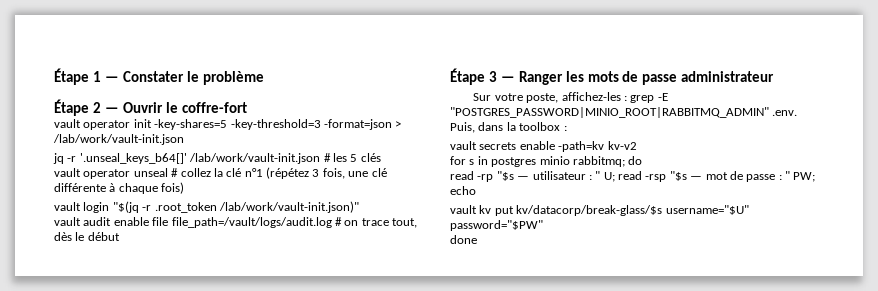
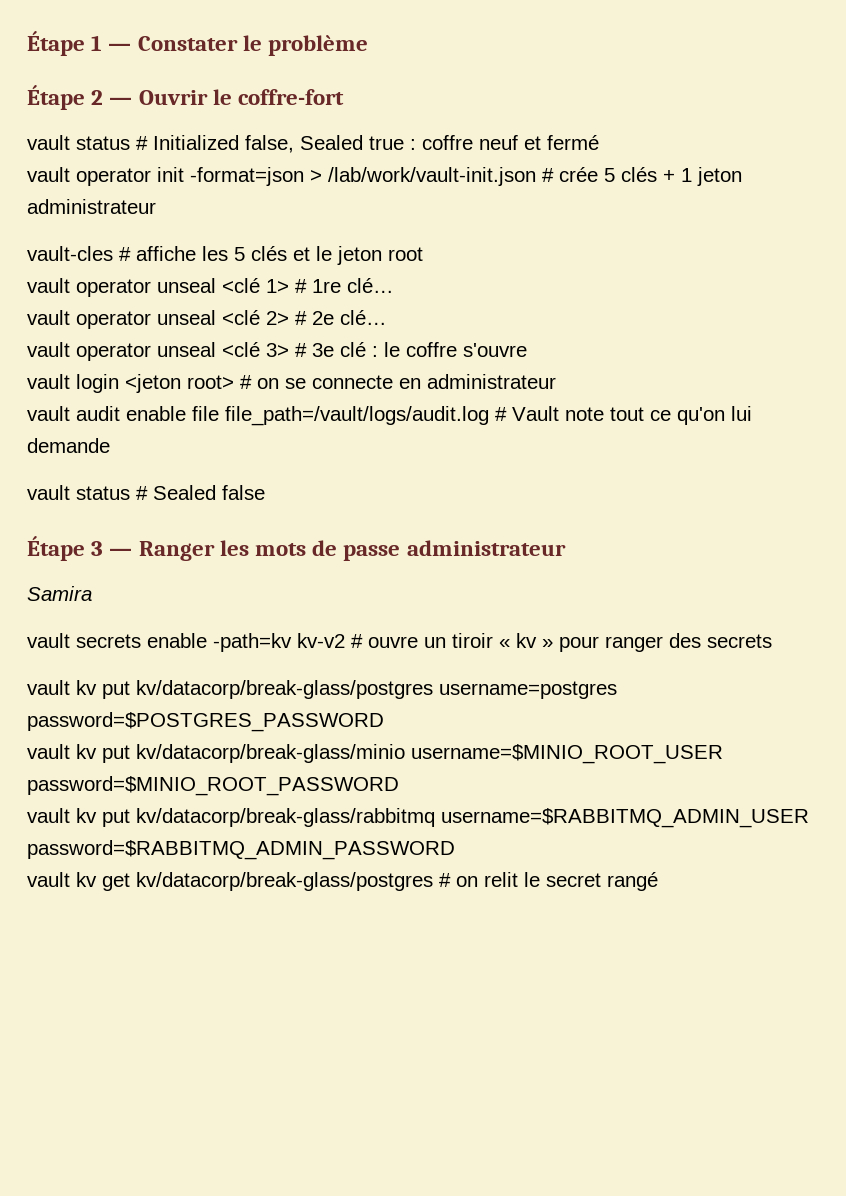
(247, 107) none -> [27,135,599,153] // vault status # Initialized false, Sealed true : coffre neuf et fermé
[154,119,321,130] -key-shares=5 -key-threshold=3 -> (184, 174) none
[53,153,331,164] // jq -r '.unseal_keys_b64[]' /lab/work/vault-init.json # -> [542,167,742,186] [27,199,156,214] [27,246,196,261] # crée 5 clés + 1 jeton administrateur // vault-cles # affiche
[54,167,387,179] [54,182,185,194] [54,201,359,213] // vault operator unseal # collez la clé n°1 (répétez 3 fois, une clé différente à chaque fois) // vault login "$(jq -r .root_token /lab/work/vault-init.json)" -> [293,246,423,265] [27,278,394,297] [27,310,387,329] [27,342,527,361] [27,374,556,393] et le jeton root // vault operator unseal <clé 1> # 1re clé… // vault operator unseal <clé 2> # 2e clé… // vault operator unseal <clé 3> # 3e clé : le coffre s'ouvre // vault login <jeton root> # on se connecte en administrateur
[344,218,417,228] [54,232,120,241] on trace tout, dès le début -> [512,406,752,425] [27,438,110,453] [27,485,265,500] Vault note tout ce qu'on lui demande // vault status # Sealed false
[473,92,668,103] [450,107,798,118] [450,122,567,133] Sur votre poste, affichez-les : grep -E "POSTGRES_PASSWORD|MINIO_ROOT|RABBITMQ_ADMIN" .env. Puis, dans la toolbox : -> [27,586,92,601] Samira
[450,156,643,167] [450,171,816,182] [450,186,476,195] [450,205,749,216] [450,220,543,231] [450,235,477,244] // for s in postgres minio rabbitmq; do // read -rp "$s — utilisateur : " U; read -rsp "$s — mot de passe : " PW; echo // vault kv put kv/datacorp/break-glass/$s username="$U" password="$PW" // done -> [351,633,772,652] [27,680,617,699] [27,712,384,732] [27,744,723,764] [27,776,399,796] [27,808,809,828] [27,840,455,860] [27,872,658,891] # ouvre un tiroir « kv » pour ranger des secrets // vault kv put kv/datacorp/break-glass/postgres username=postgres password=$POSTGRES_PASSWORD // vault kv put kv/datacorp/break-glass/minio username=$MINIO_ROOT_USER password=$MINIO_ROOT_PASSWORD // vault kv put kv/datacorp/break-glass/rabbitmq username=$RABBITMQ_ADMIN_USER password=$RABBITMQ_ADMIN_PASSWORD // vault kv get kv/datacorp/break-glass/postgres # on relit le secret rangé

